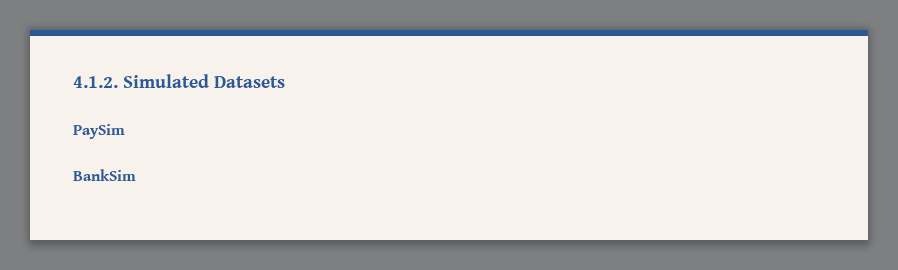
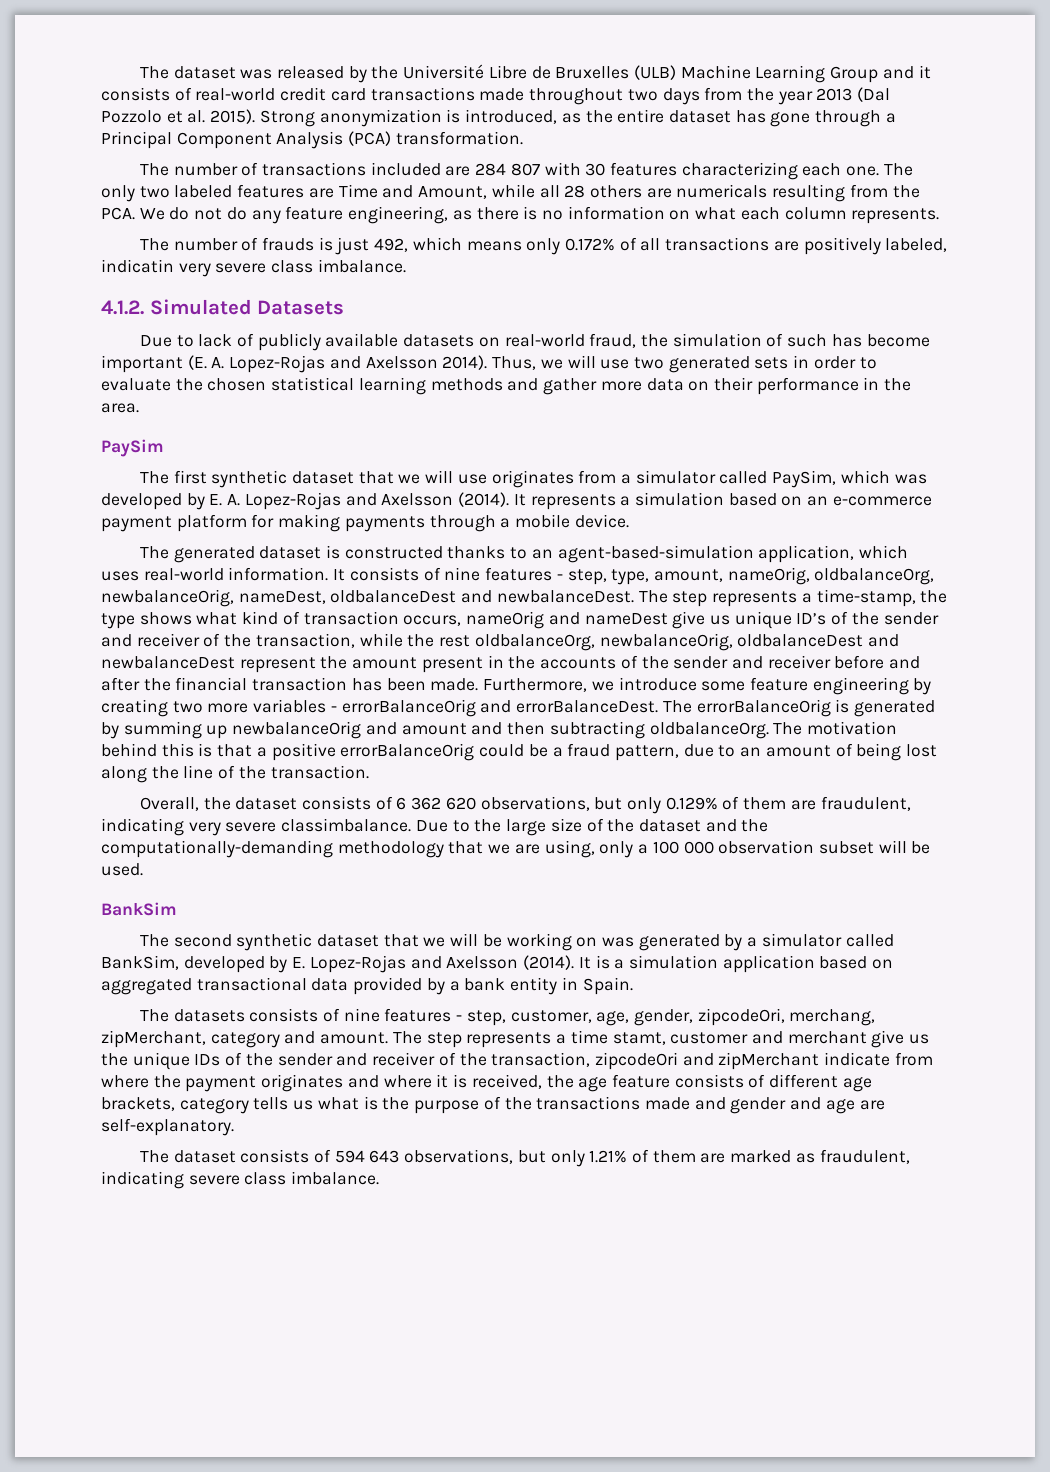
[73,74,286,88] [73,124,125,139] [73,169,136,181] 4.1.2. Simulated Datasets // PaySim // BankSim -> [139,64,931,83] [101,87,891,105] [101,109,896,127] [101,131,523,149] [139,162,913,180] [101,184,920,202] [101,206,940,224] [139,237,948,255] [101,259,406,277] [101,299,345,315] [139,333,930,351] [101,355,877,373] [101,377,912,395] [101,403,139,413] [101,439,164,457] [139,470,927,488] [101,492,932,510] [101,514,629,532] [139,545,909,563] [101,567,935,585] [101,589,948,607] [101,611,939,629] [101,633,899,651] [101,655,921,673] [101,677,932,695] [101,699,935,717] [101,721,897,739] [101,743,938,761] [101,765,369,783] [139,796,911,814] [101,818,769,836] [101,840,931,858] [101,863,143,876] [101,902,177,916] [139,933,894,951] [101,955,894,973] [101,977,633,995] [139,1008,876,1026] [101,1030,930,1048] [101,1052,933,1070] [101,1074,872,1092] [101,1096,885,1114] [101,1118,234,1136] [139,1149,910,1167] [101,1171,380,1189] The dataset was released by the Université Libre de Bruxelles (ULB) Machine Learning Group and it consists of real-world credit card transactions made throughout two days from the year 2013 (Dal Pozzolo et al. 2015). Strong anonymization is introduced, as the entire dataset has gone through a Principal Component Analysis (PCA) transformation. // The number of transactions included are 284 807 with 30 features characterizing each one. The only two labeled features are Time and Amount, while all 28 others are numericals resulting from the PCA. We do not do any feature engineering, as there is no information on what each column represents. // The number of frauds is just 492, which means only 0.172% of all transactions are positively labeled, indicatin very severe class imbalance. // 4.1.2. Simulated Datasets // Due to lack of publicly available datasets on real-world fraud, the simulation of such has become important (E. A. Lopez-Rojas and Axelsson 2014). Thus, we will use two generated sets in order to evaluate the chosen statistical learning methods and gather more data on their performance in the area. // PaySim // The first synthetic dataset that we will use originates from a simulator called PaySim, which was developed by E. A. Lopez-Rojas and Axelsson (2014). It represents a simulation based on an e-commerce payment platform for making payments through a mobile device. // The generated dataset is constructed thanks to an agent-based-simulation application, which uses real-world information. It consists of nine features - step, type, amount, nameOrig, oldbalanceOrg, newbalanceOrig, nameDest, oldbalanceDest and newbalanceDest. The step represents a time-stamp, the type shows what kind of transaction occurs, nameOrig and nameDest give us unique ID’s of the sender and receiver of the transaction, while the rest oldbalanceOrg, newbalanceOrig, oldbalanceDest and newbalanceDest represent the amount present in the accounts of the sender and receiver before and after the financial transaction has been made. Furthermore, we introduce some feature engineering by creating two more variables - errorBalanceOrig and errorBalanceDest. The errorBalanceOrig is generated by summing up newbalanceOrig and amount and then subtracting oldbalanceOrg. The motivation behind this is that a positive errorBalanceOrig could be a fraud pattern, due to an amount of being lost along the line of the transaction. // Overall, the dataset consists of 6 362 620 observations, but only 0.129% of them are fraudulent, indicating very severe classimbalance. Due to the large size of the dataset and the computationally-demanding methodology that we are using, only a 100 000 observation subset will be used. // BankSim // The second synthetic dataset that we will be working on was generated by a simulator called BankSim, developed by E. Lopez-Rojas and Axelsson (2014). It is a simulation application based on aggregated transactional data provided by a bank entity in Spain. // The datasets consists of nine features - step, customer, age, gender, zipcodeOri, merchang, zipMerchant, category and amount. The step represents a time stamt, customer and merchant give us the unique IDs of the sender and receiver of the transaction, zipcodeOri and zipMerchant indicate from where the payment originates and where it is received, the age feature consists of different age brackets, category tells us what is the purpose of the transactions made and gender and age are self-explanatory. // The dataset consists of 594 643 observations, but only 1.21% of them are marked as fraudulent, indicating severe class imbalance.

